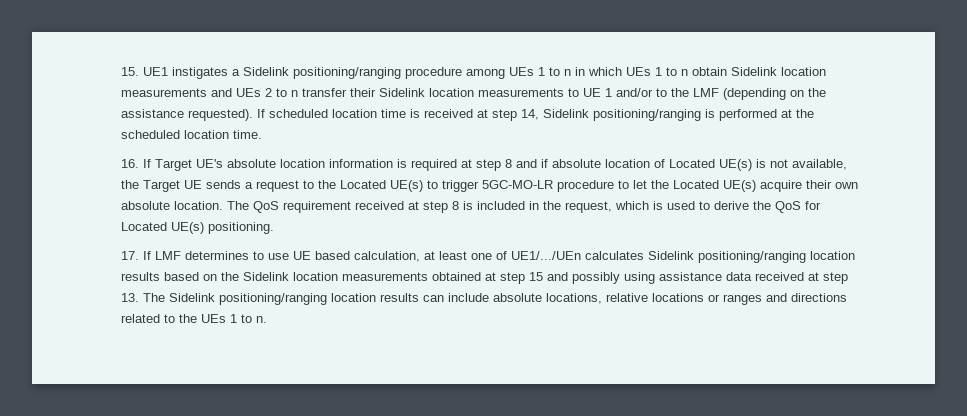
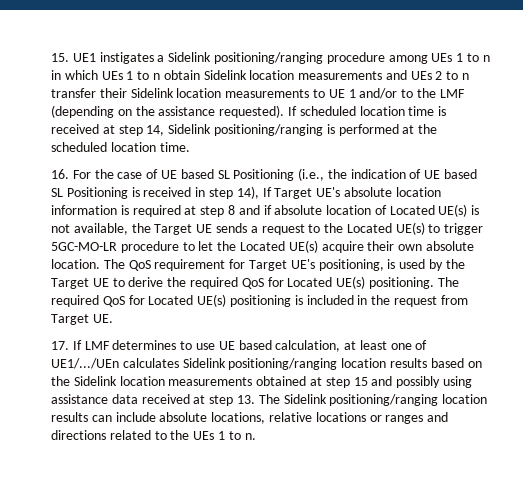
(140, 163) none -> [72,168,477,181] [51,186,259,199] For the case of UE based SL Positioning (i.e., the indication of UE based SL Positioning is received in step 14),
[355,201,696,213] received at step 8 is included in the request, which is used -> [229,259,465,271] [51,278,109,289] for Target UE's positioning, is used by the Target UE
(772, 205) none -> [189,277,238,289] required
(275, 228) none -> [437,277,459,287] [51,294,468,307] [51,314,113,325] The required QoS for Located UE(s) positioning is included in the request from Target UE.

